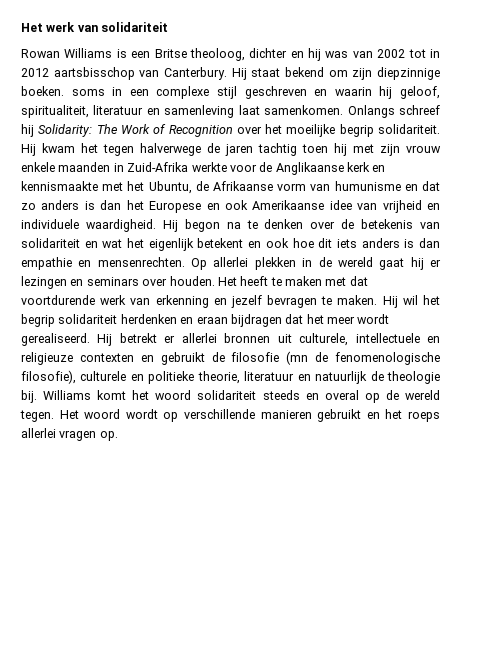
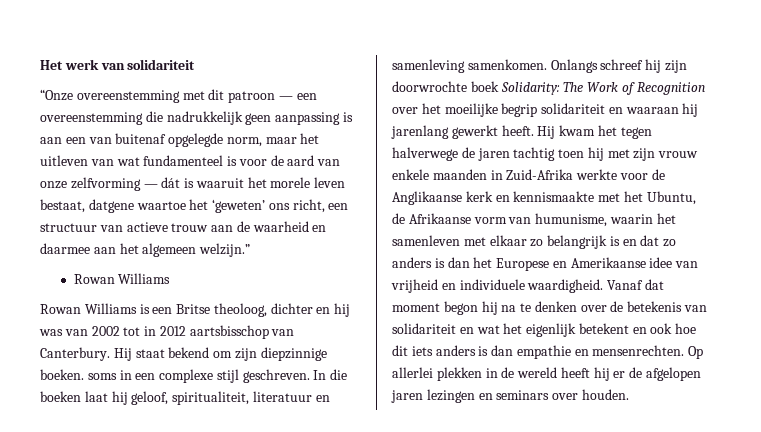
(169, 27) none -> [40,89,317,103] [40,111,353,125] [40,133,320,147] [40,155,341,166] [40,177,346,191] [40,199,349,213] [40,221,327,232] [40,243,251,257] [73,273,171,284] // “Onze overeenstemming met dit patroon — een overeenstemming die nadrukkelijk geen aanpassing is aan een van buitenaf opgelegde norm, maar het uitleven van wat fundamenteel is voor de aard van onze zelfvorming — dát is waaruit het morele leven bestaat, datgene waartoe het ‘geweten’ ons richt, een structuur van actieve trouw aan de waarheid en daarmee aan het algemeen welzijn.” // Rowan Williams
[244,86,372,99] geschreven en waarin -> [242,369,348,383] [40,391,108,402] geschreven. In die boeken laat
[238,105,260,115] laat -> (465, 66) none
(34, 130) none -> [664,60,687,73] [392,81,499,92] zijn doorwrochte boek
[378,124,441,134] solidariteit. -> [541,103,699,117] [391,125,534,139] solidariteit en waaraan hij jarenlang gewerkt heeft.
[334,181,401,191] humunisme -> [535,213,676,227] [392,235,620,249] humunisme, waarin het samenleven met elkaar zo belangrijk is
[224,200,248,210] ook -> (567, 264) none
[162,219,220,232] Hij begon -> [607,279,664,290] [392,301,498,315] Vanaf dat moment begon hij
[379,258,405,270] gaat -> [560,367,590,378] heeft
(442, 263) none -> [629,367,702,381] [391,390,423,403] de afgelopen jaren
[217,276,368,286] [21,295,441,308] [21,314,390,327] [21,333,441,346] [21,351,440,365] [21,370,441,384] [21,390,440,403] [20,409,441,422] [21,428,118,441] Het heeft te maken met dat voortdurende werk van erkenning en jezelf bevragen te maken. Hij wil het begrip solidariteit herdenken en eraan bijdragen dat het meer wordt gerealiseerd. Hij betrekt er allerlei bronnen uit culturele, intellectuele en religieuze contexten en gebruikt de filosofie (mn de fenomenologische filosofie), culturele en politieke theorie, literatuur en natuurlijk de theologie bij. Williams komt het woord solidariteit steeds en overal op de wereld tegen. Het woord wordt op verschillende manieren gebruikt en het roeps allerlei vragen op. -> (629, 394) none

